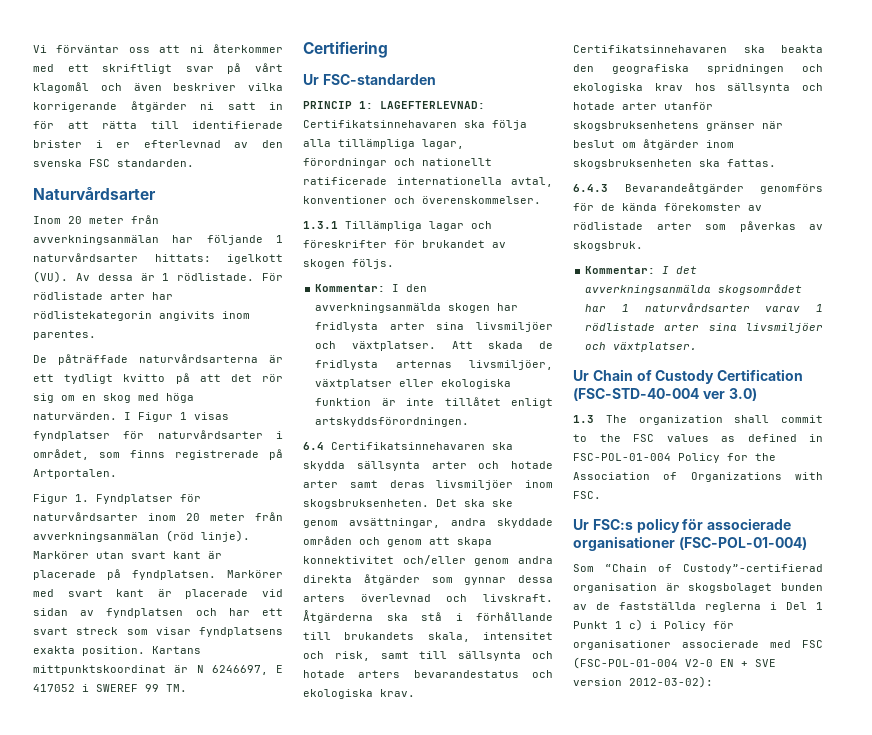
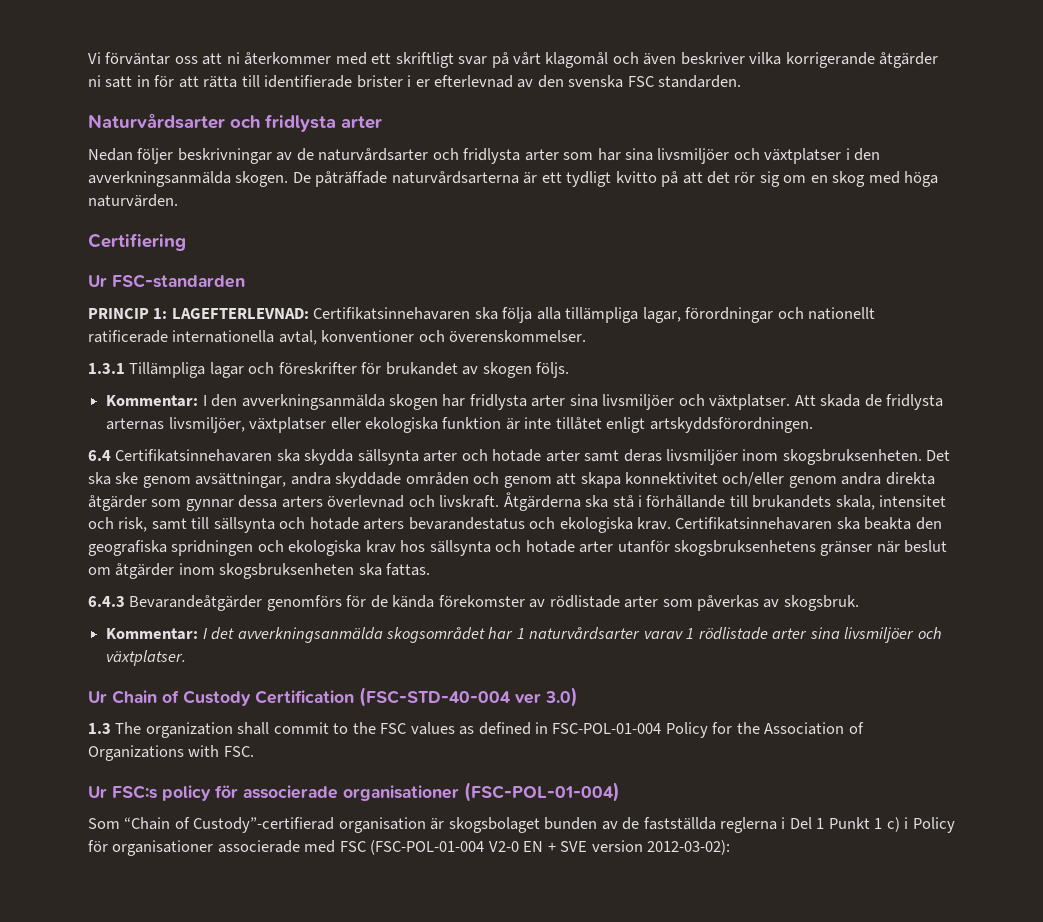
[33,215,159,224] [33,235,283,245] [33,253,283,264] [33,271,283,283] [33,292,173,300] [33,311,250,321] [33,330,96,340] // Inom 20 meter från avverkningsanmälan har följande 1 naturvårdsarter hittats: igelkott (VU). Av dessa är 1 rödlistade. För rödlistade arter har rödlistekategorin angivits inom parentes. // -> [230,114,382,132] [88,148,881,164] [88,171,289,187] och fridlysta arter // Nedan följer beskrivningar av de naturvårdsarter och fridlysta arter som har sina livsmiljöer och växtplatser i den avverkningsanmälda skogen.
[124,412,229,422] [33,430,283,441] [33,449,283,460] [33,469,117,479] [33,494,201,504] [33,512,283,521] [33,530,250,542] [33,551,222,559] [33,569,283,580] [33,589,283,599] [33,608,283,618] [33,627,283,637] [33,646,201,656] [33,665,283,675] [33,684,187,692] I Figur 1 visas fyndplatser för naturvårdsarter i området, som finns registrerade på Artportalen. // Figur 1. Fyndplatser för naturvårdsarter inom 20 meter från avverkningsanmälan (röd linje). Markörer utan svart kant är placerade på fyndplatsen. Markörer med svart kant är placerade vid sidan av fyndplatsen och har ett svart streck som visar fyndplatsens exakta position. Kartans mittpunktskoordinat är N 6246697, E 417052 i SWEREF 99 TM. -> (178, 200) none

